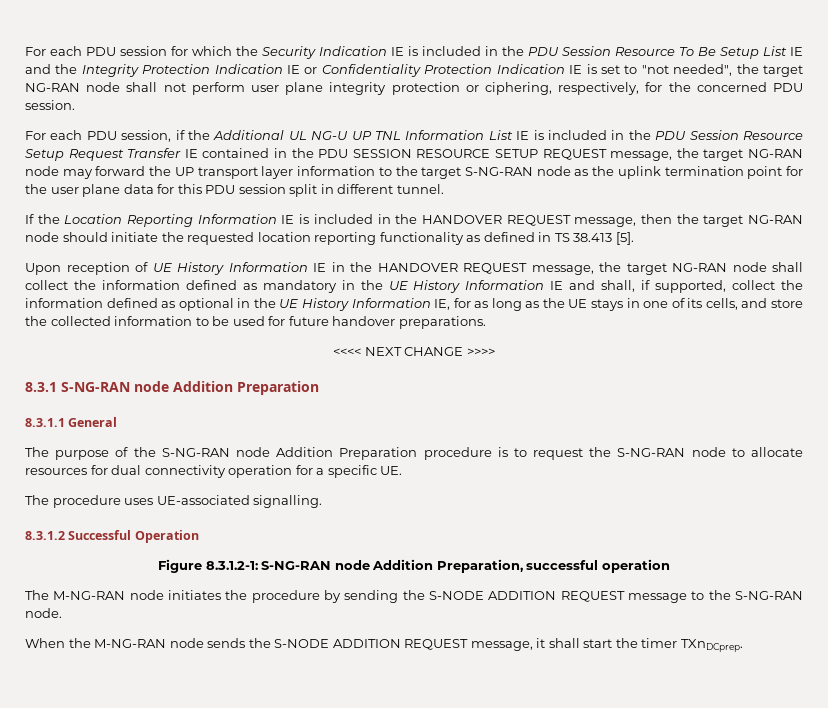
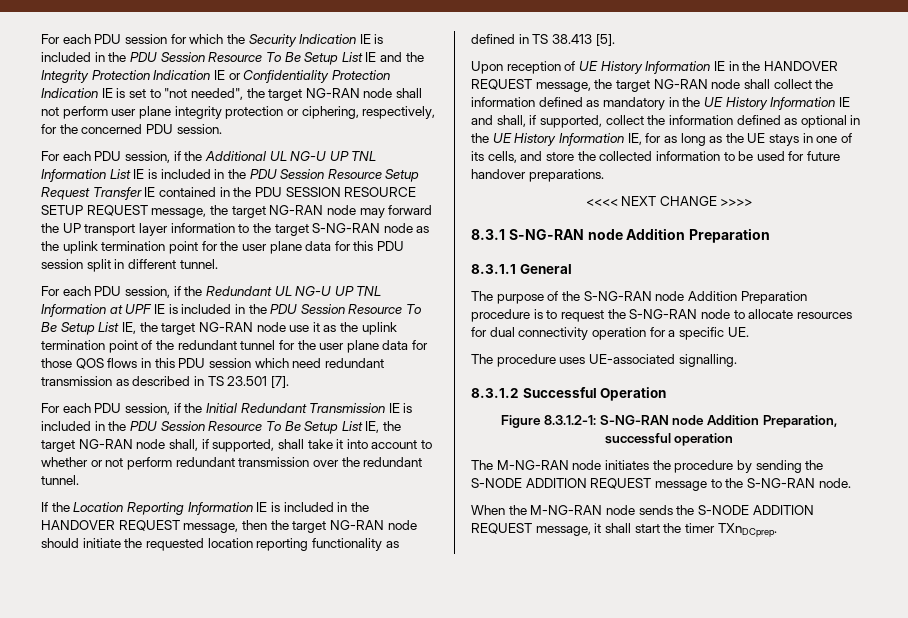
(444, 189) none -> [41,286,382,298] [41,304,422,317] [41,322,397,335] [41,340,429,353] [41,358,384,369] [41,376,289,388] [41,403,413,415] [41,421,402,434] [41,439,433,452] [41,457,423,470] [41,475,79,485] // For each PDU session, if the Redundant UL NG-U UP TNL Information at UPF IE is included in the PDU Session Resource To Be Setup List IE, the target NG-RAN node use it as the uplink termination point of the redundant tunnel for the user plane data for those QOS flows in this PDU session which need redundant transmission as described in TS 23.501 [7]. // For each PDU session, if the Initial Redundant Transmission IE is included in the PDU Session Resource To Be Setup List IE, the target NG-RAN node shall, if supported, shall take it into account to whether or not perform redundant transmission over the redundant tunnel.

